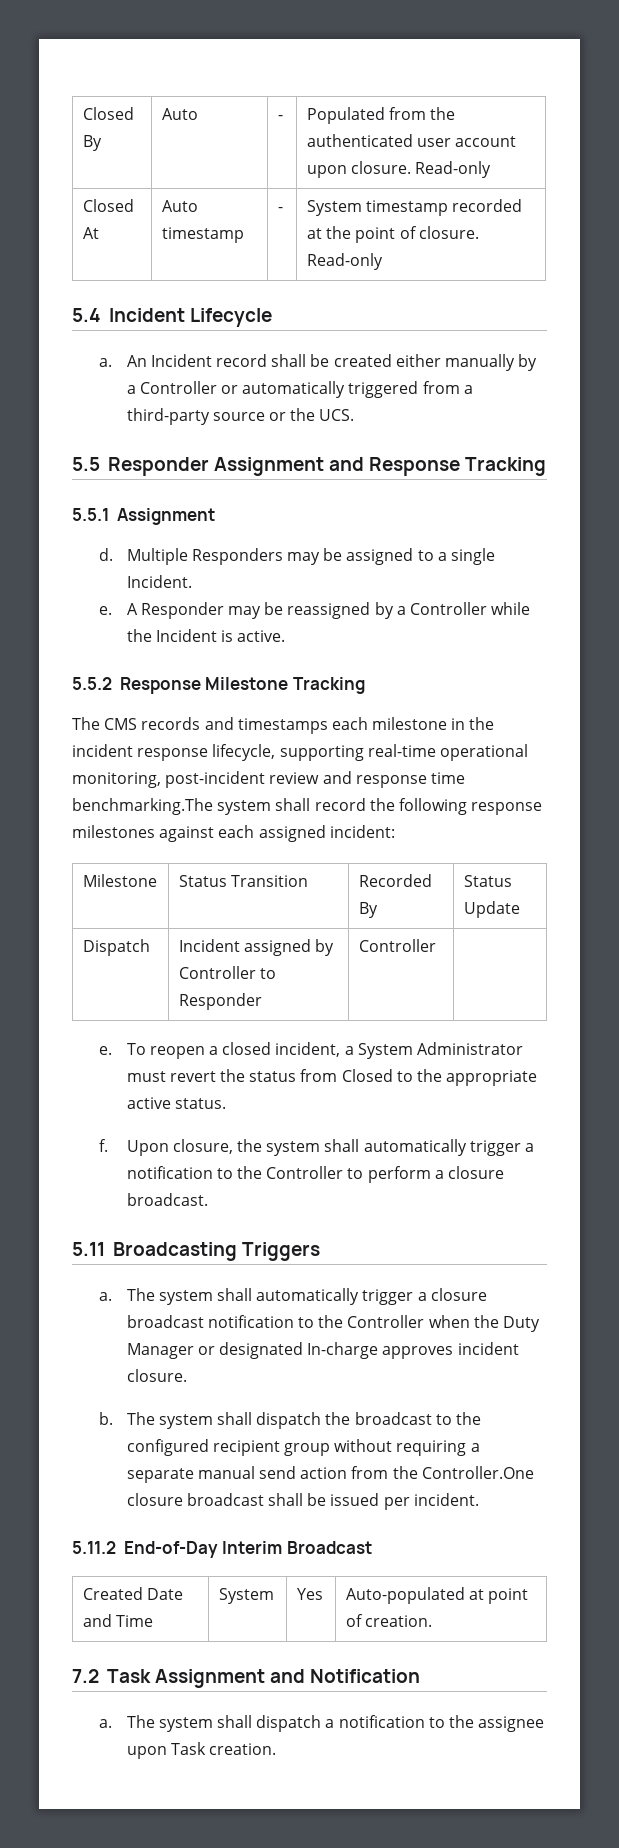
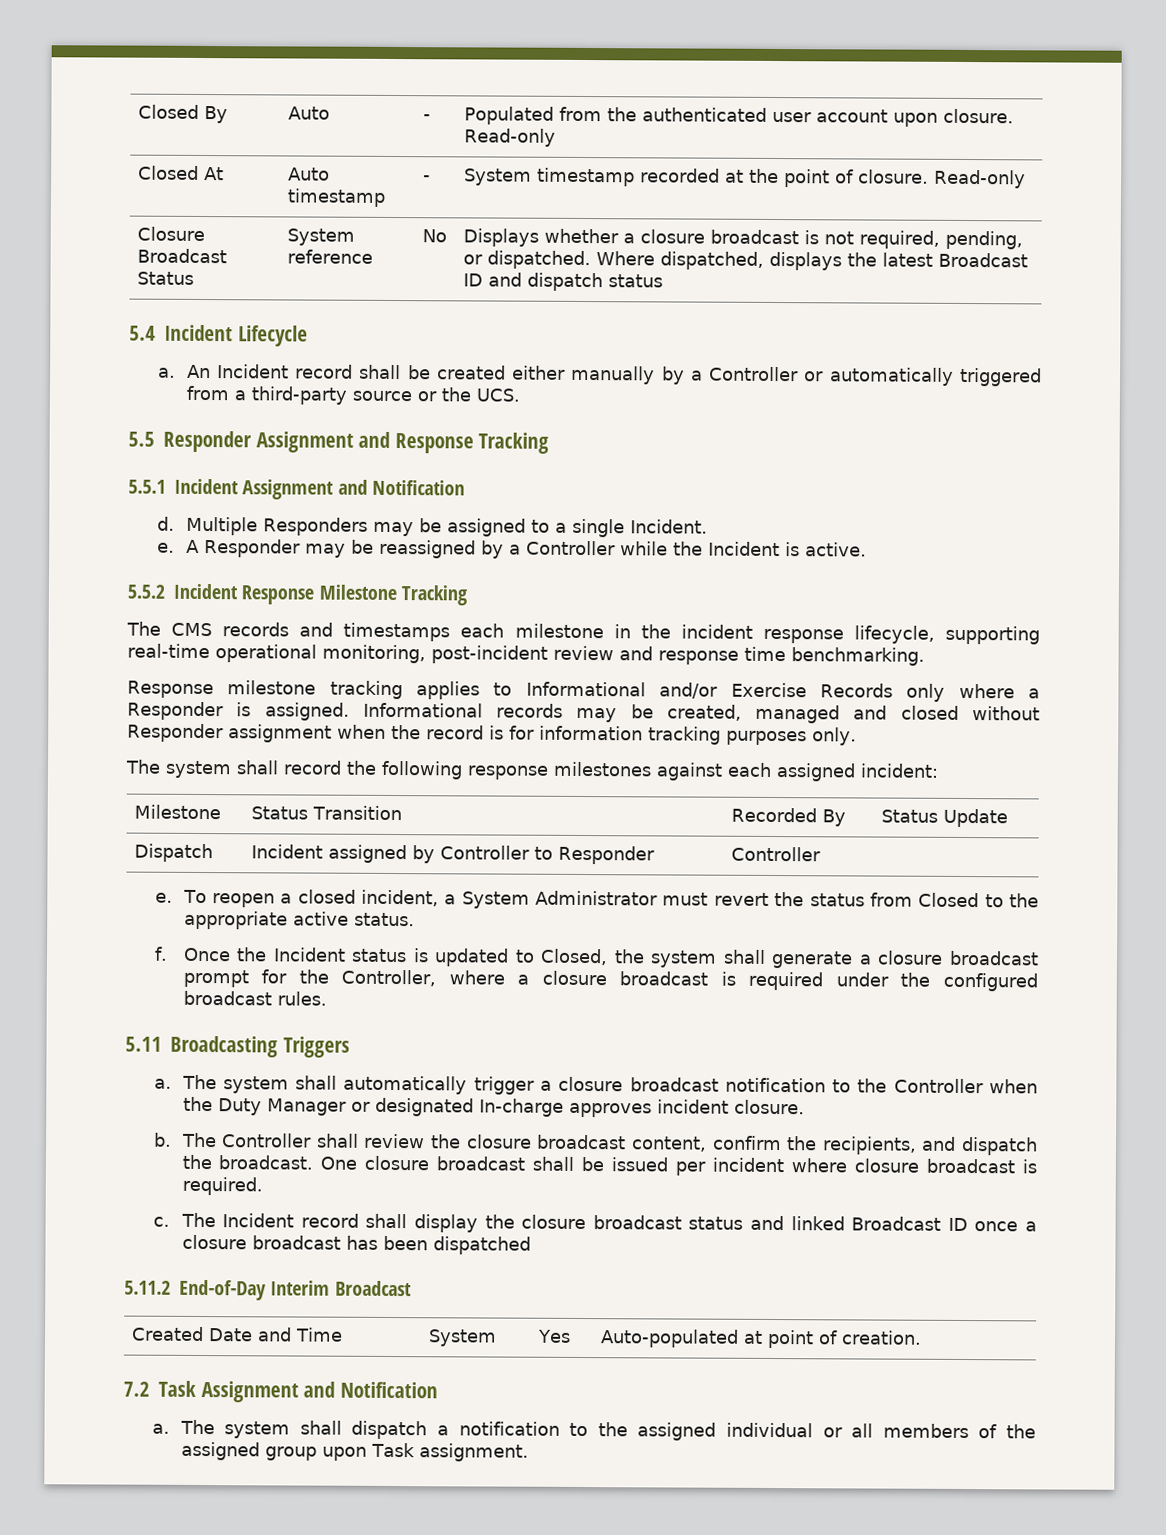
(383, 261) none -> [137,226,206,242] [137,248,228,264] [137,271,195,285] [287,228,356,246] [287,249,374,264] [422,229,448,243] [463,228,1024,250] [463,250,1029,271] [463,272,664,292] // Closure Broadcast Status | System reference | No | Displays whether a closure broadcast is not required, pending, or dispatched. Where dispatched, displays the latest Broadcast ID and dispatch status
[116,508,215,525] Assignment -> [174,478,465,500] Incident Assignment and Notification
(112, 683) none -> [173,583,238,600] Incident
[72,798,213,815] benchmarking.The -> [791,647,925,666] [127,680,1040,702] [127,701,1040,724] [127,723,857,746] [125,759,161,774] benchmarking. // Response milestone tracking applies to Informational and/or Exercise Records only where a Responder is assigned. Informational records may be created, managed and closed without Responder assignment when the record is for information tracking purposes only. // The
[126,1139,534,1156] [126,1166,504,1183] [126,1193,208,1206] Upon closure, the system shall automatically trigger a notification to the Controller to perform a closure broadcast. -> [182,947,1039,969] [182,969,1038,992] [182,990,327,1006] Once the Incident status is updated to Closed, the system shall generate a closure broadcast prompt for the Controller, where a closure broadcast is required under the configured broadcast rules.
[158,1412,481,1429] [126,1439,480,1456] [126,1466,534,1483] system shall dispatch the broadcast to the configured recipient group without requiring a separate manual send action from the Controller.One -> [222,1133,1038,1156] [181,1154,358,1170] Controller shall review the closure broadcast content, confirm the recipients, and dispatch the broadcast. One
[413,1493,479,1506] incident. -> [712,1157,1037,1174] [181,1176,263,1196] [152,1212,1038,1233] [181,1234,531,1255] incident where closure broadcast is required. // c. The Incident record shall display the closure broadcast status and linked Broadcast ID once a closure broadcast has been dispatched
[478,1716,545,1732] assignee -> [637,1422,1037,1441] [180,1441,317,1461] assigned individual or all members of the assigned group
[209,1743,277,1755] creation. -> [418,1443,529,1462] assignment.

